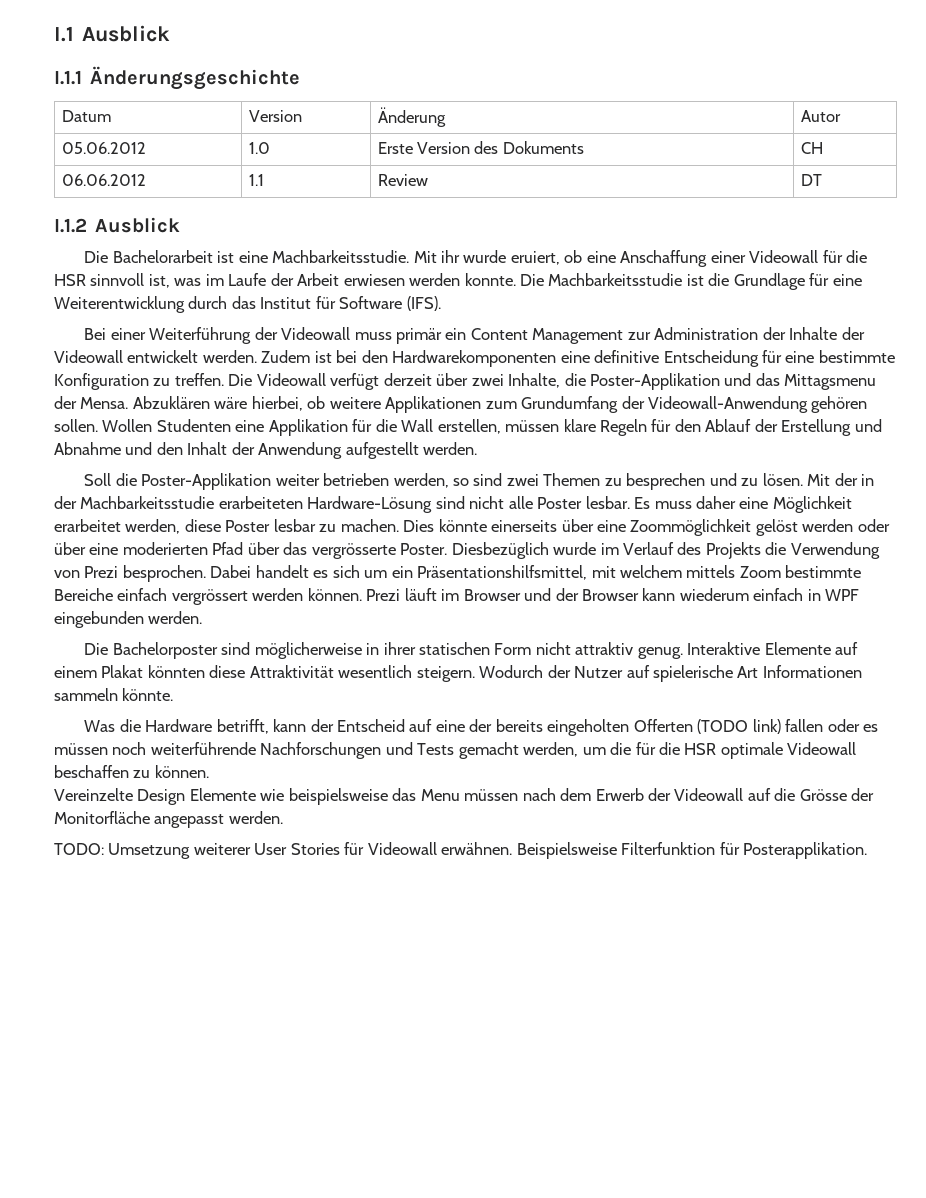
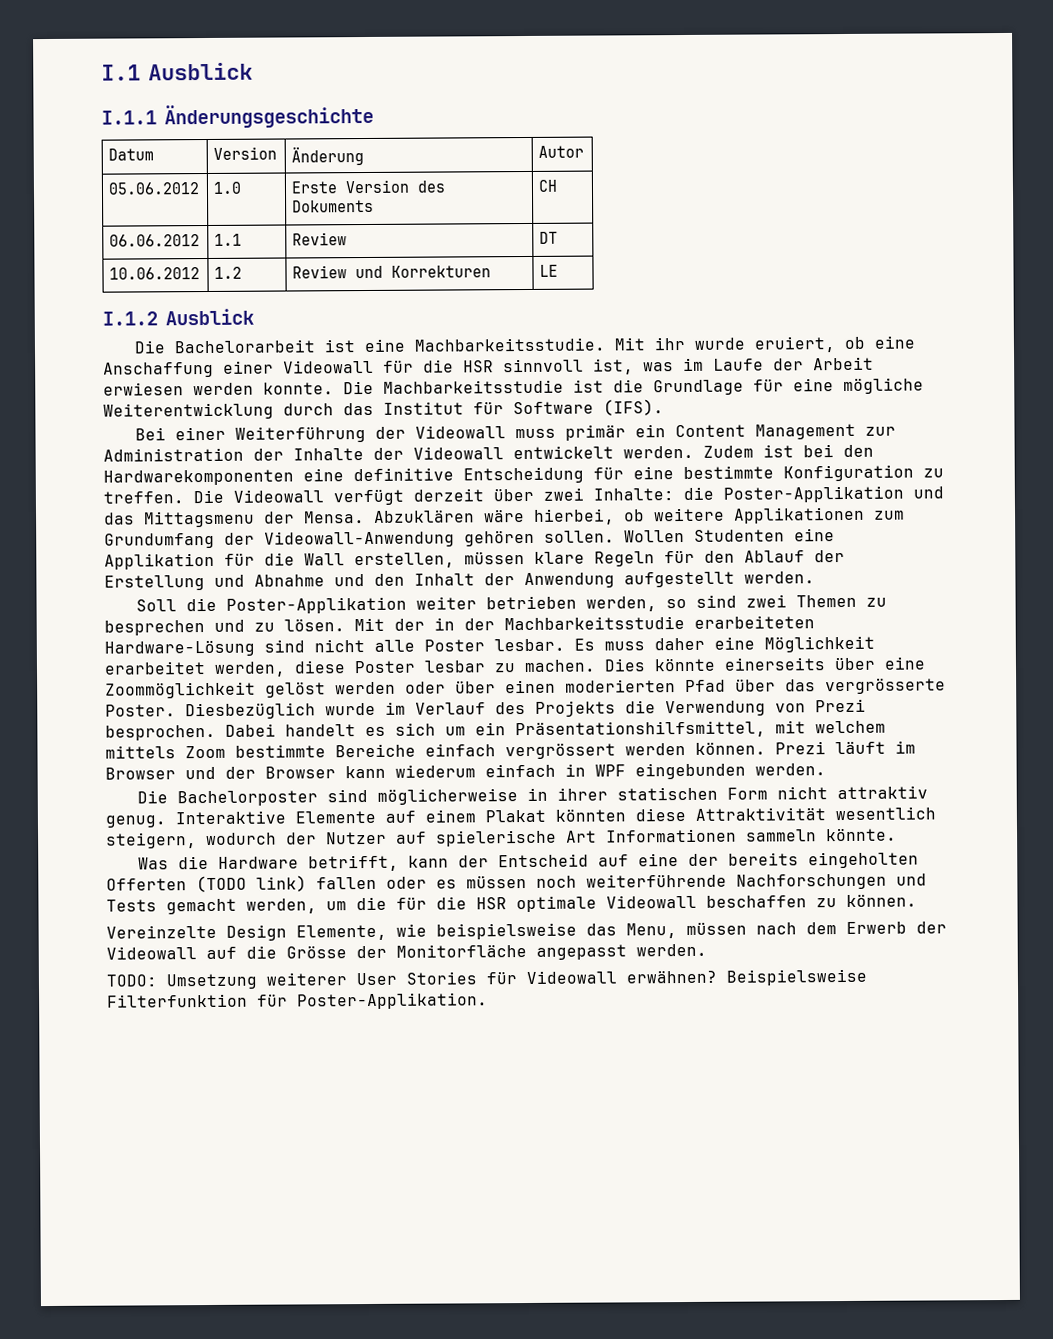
(822, 180) none -> [109,267,201,280] [214,266,243,279] [292,265,492,279] [539,264,559,277] // 10.06.2012 | 1.2 | Review und Korrekturen | LE
(862, 280) none -> [843,377,924,395] mögliche
[508,373,561,388] Inhalte, -> [593,488,674,501] Inhalte:
[89,543,119,555] eine -> [505,679,556,694] einen
[416,665,544,682] steigern. Wodurch -> [106,832,277,849] steigern, wodurch
[189,788,256,801] Elemente -> [296,924,387,941] Elemente,
[420,789,460,801] Menu -> [626,923,677,939] Menu,
[441,842,513,855] erwähnen. -> [626,969,717,984] erwähnen?
[743,842,868,859] Posterapplikation. -> [297,992,488,1010] Poster-Applikation.

